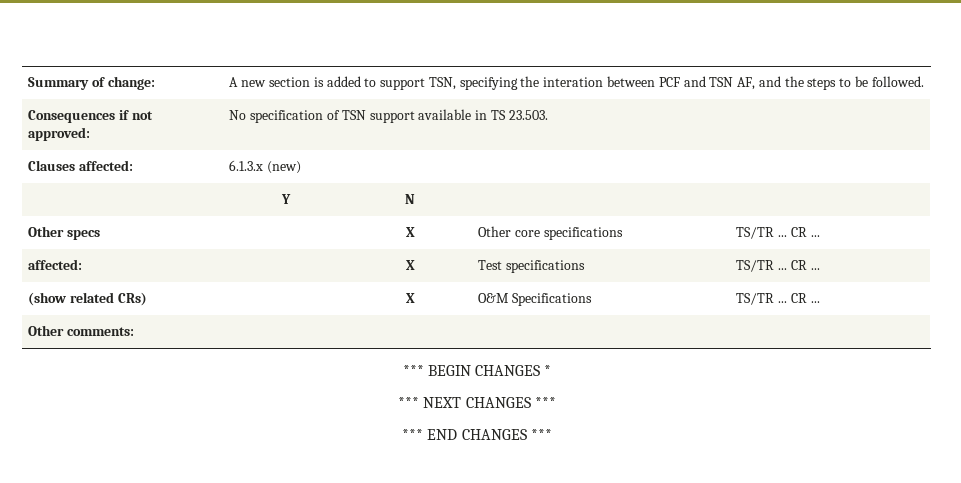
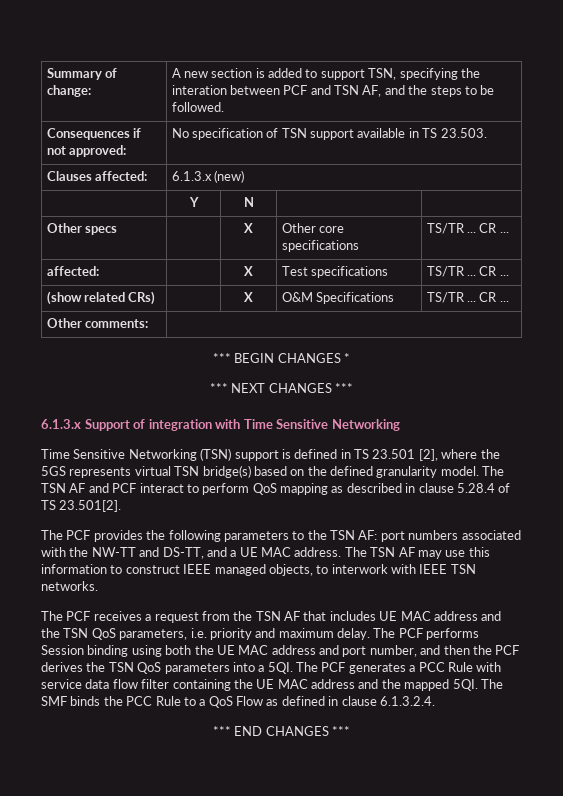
(556, 402) none -> [41,419,400,431] [41,448,500,461] [41,465,505,478] [41,483,511,495] [41,500,122,512] [41,530,521,542] [41,547,490,559] [41,564,476,576] [41,581,98,591] [41,611,502,623] [41,628,480,640] [41,645,520,657] [41,662,502,674] [41,679,503,691] [41,696,435,708] // 6.1.3.x Support of integration with Time Sensitive Networking // Time Sensitive Networking (TSN) support is defined in TS 23.501 [2], where the 5GS represents virtual TSN bridge(s) based on the defined granularity model. The TSN AF and PCF interact to perform QoS mapping as described in clause 5.28.4 of TS 23.501[2]. // The PCF provides the following parameters to the TSN AF: port numbers associated with the NW-TT and DS-TT, and a UE MAC address. The TSN AF may use this information to construct IEEE managed objects, to interwork with IEEE TSN networks. // The PCF receives a request from the TSN AF that includes UE MAC address and the TSN QoS parameters, i.e. priority and maximum delay. The PCF performs Session binding using both the UE MAC address and port number, and then the PCF derives the TSN QoS parameters into a 5QI. The PCF generates a PCC Rule with service data flow filter containing the UE MAC address and the mapped 5QI. The SMF binds the PCC Rule to a QoS Flow as defined in clause 6.1.3.2.4.

